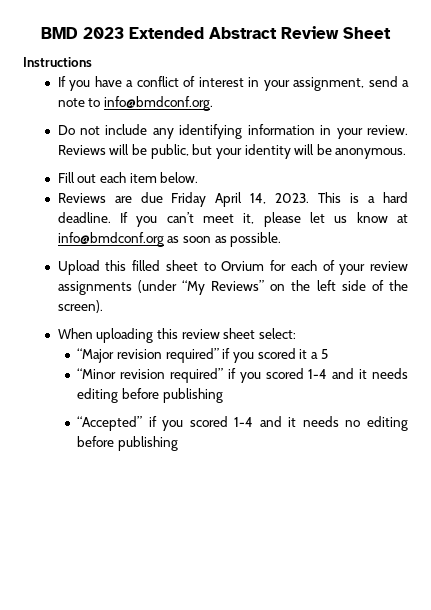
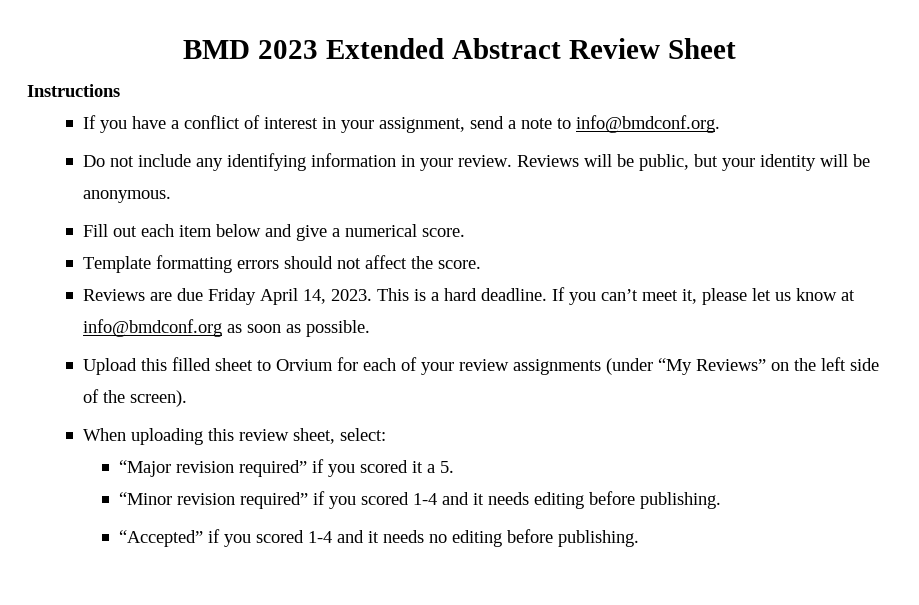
[160,172,199,183] below. -> [215,224,465,241] [82,255,481,273] below and give a numerical score. // Template formatting errors should not affect the score.
[223,328,256,339] sheet -> [292,428,335,444] sheet,
[320,349,328,359] 5 -> [439,461,454,473] 5.
[162,388,223,403] publishing -> [639,492,721,509] publishing.
[118,436,179,451] publishing -> [557,530,639,547] publishing.

